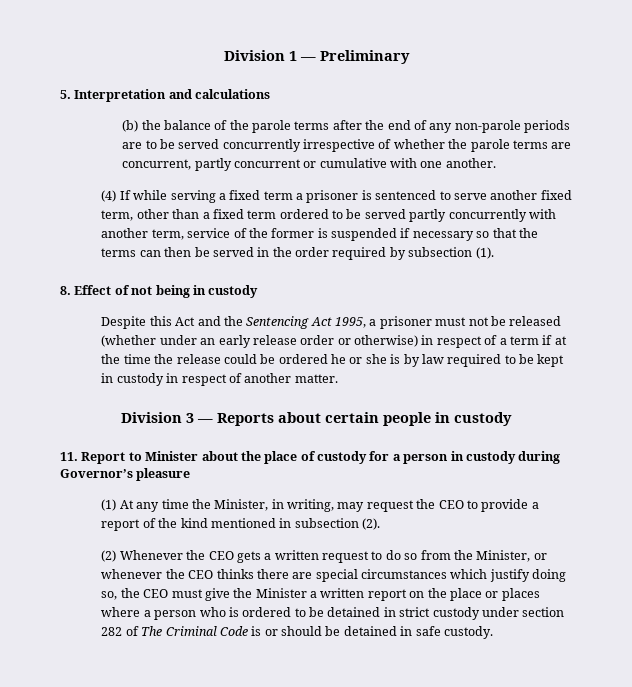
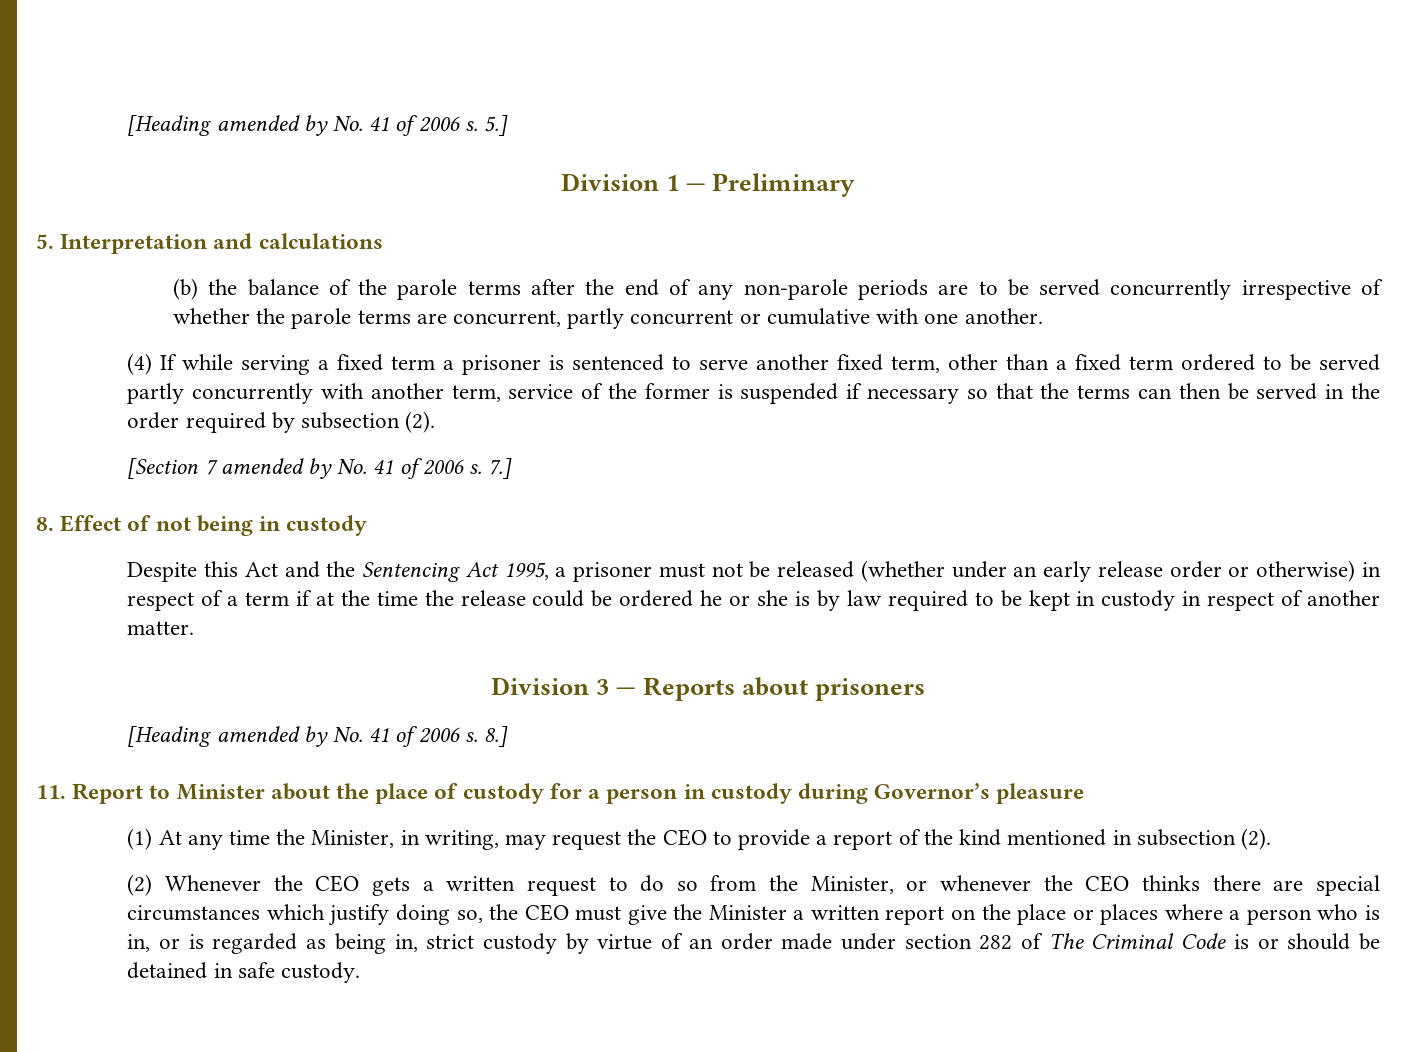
(223, 55) none -> [127,115,508,136] [Heading amended by No. 41 of 2006 s. 5.] //
[475,247,494,259] (1). -> [405,411,436,433] [127,458,513,479] (2). // [Section 7 amended by No. 41 of 2006 s. 7.]
[325,412,512,426] certain people in custody -> [814,678,925,701] [127,726,508,747] prisoners // [Heading amended by No. 41 of 2006 s. 8.]
[242,607,480,620] ordered to be detained in strict custody -> [127,933,833,954] in, or is regarded as being in, strict custody by virtue of an order made

